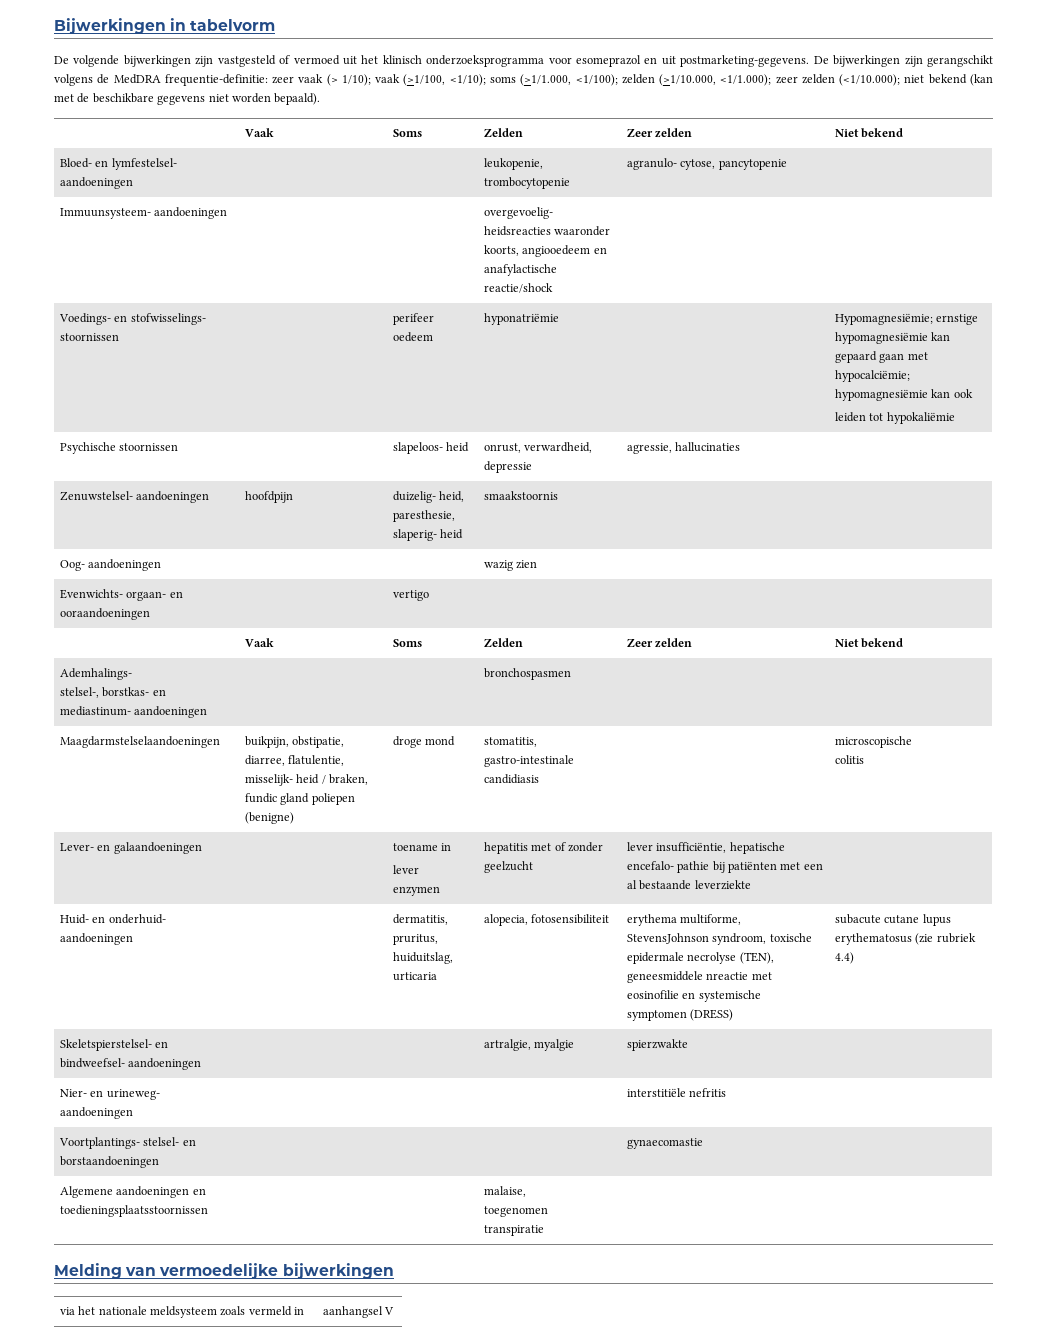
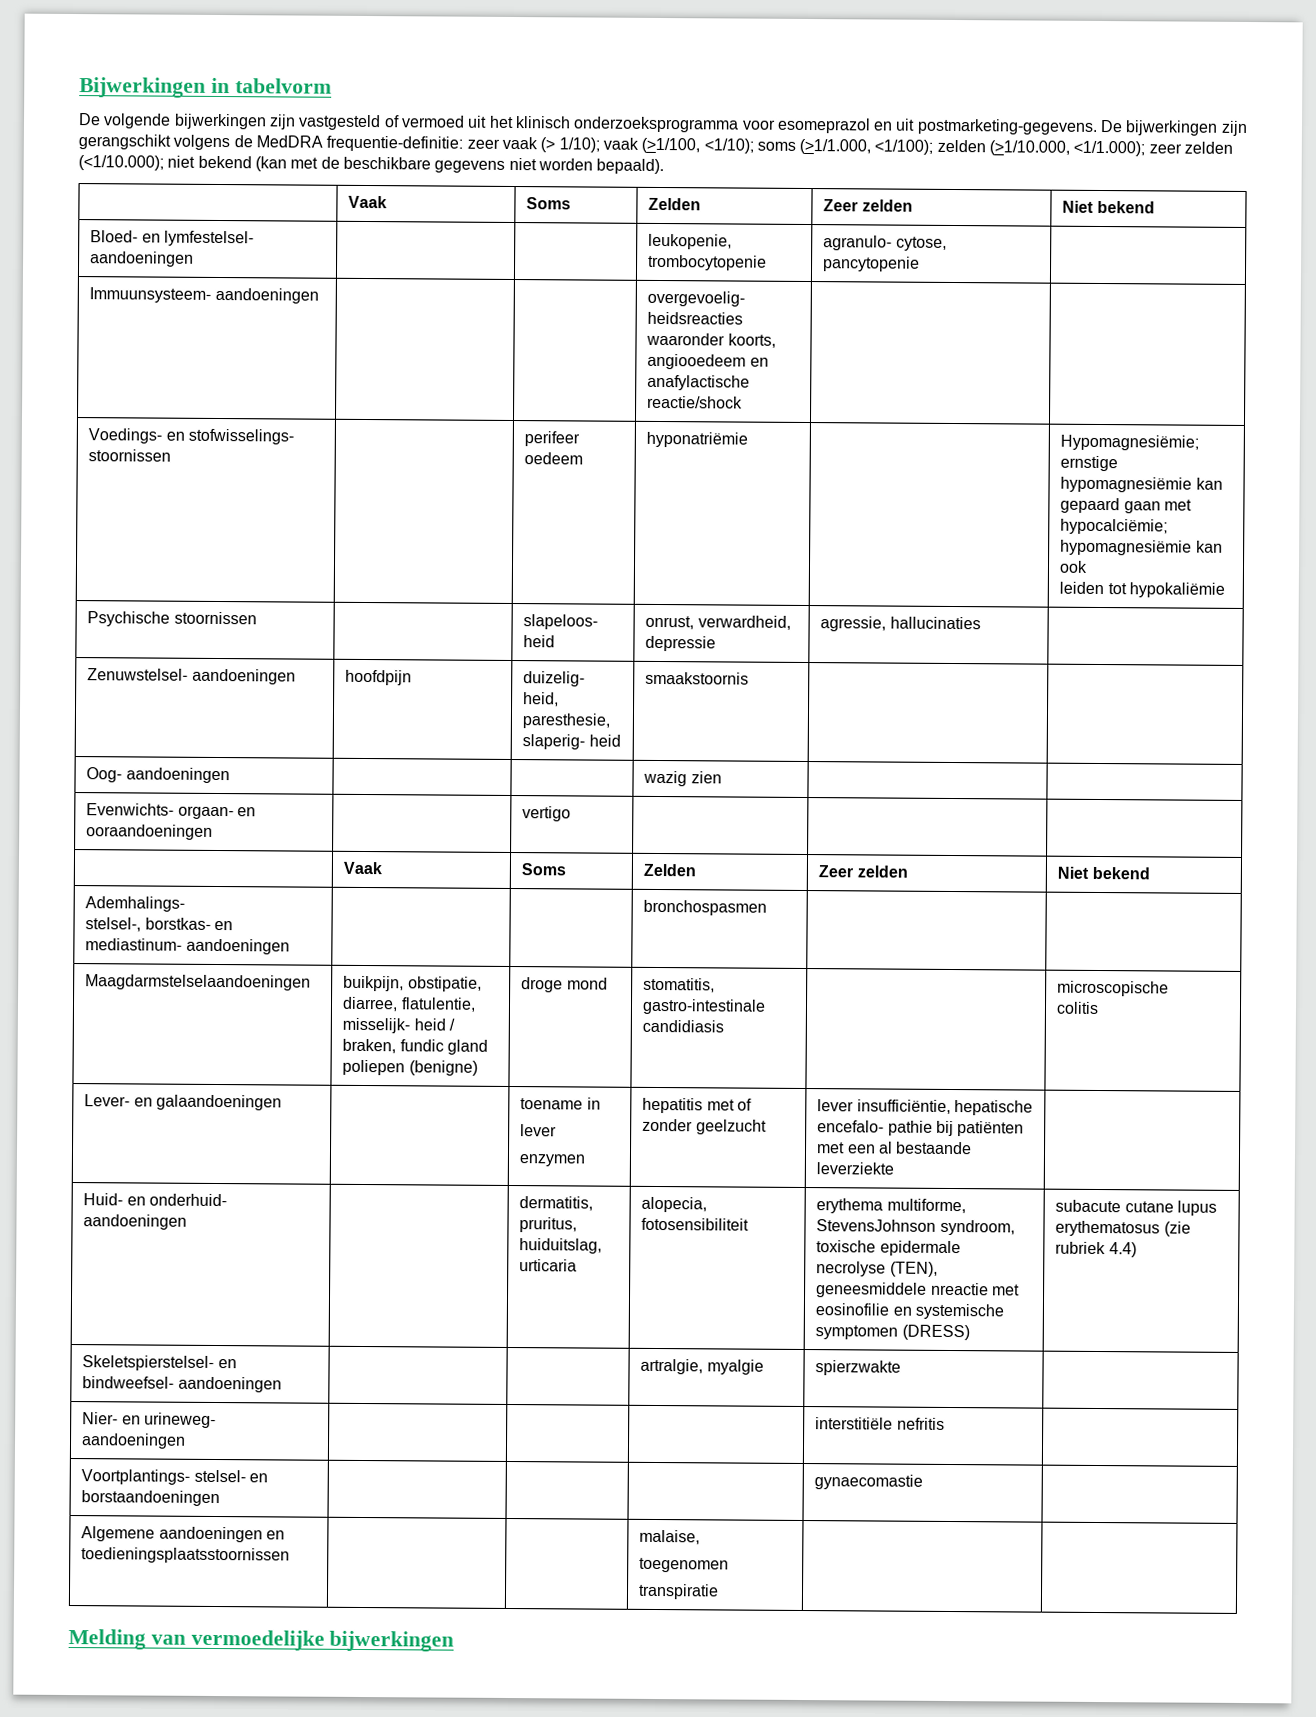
[59,1306,305,1318] [322,1306,395,1318] // via het nationale meldsysteem zoals vermeld in | aanhangsel V -> (455, 1641) none

